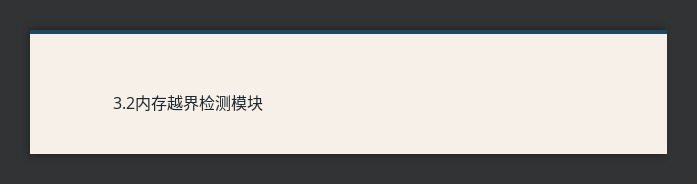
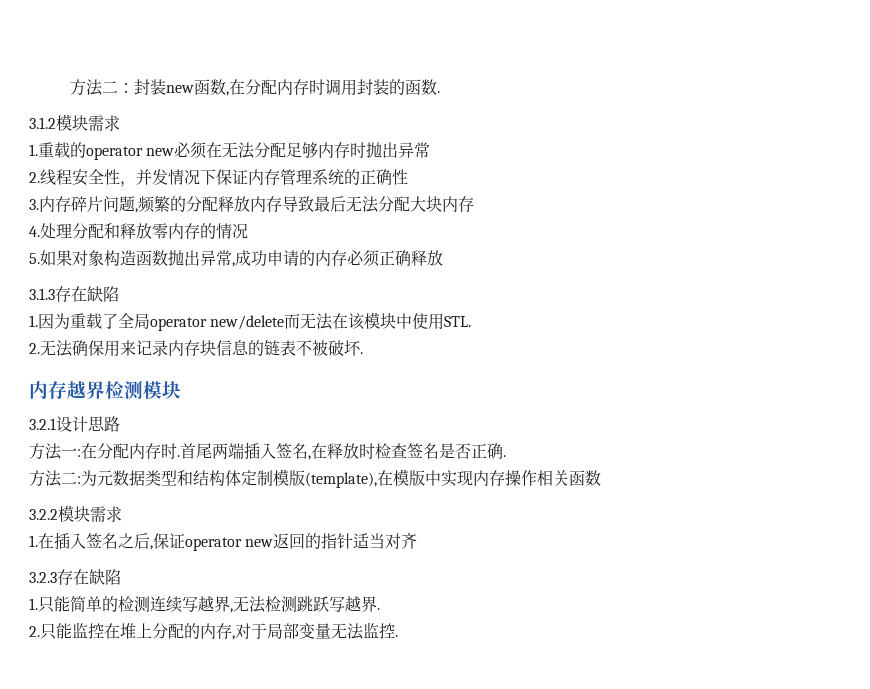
[113,95,263,112] 3.2内存越界检测模块 -> [70,79,441,96] [29,114,120,131] [29,142,431,160] [29,169,408,187] [29,196,474,213] [29,223,248,239] [29,250,443,267] [29,286,119,302] [29,312,472,331] [29,340,363,357] [29,381,181,399] [29,416,120,432] [29,442,506,460] [29,469,601,488] [29,505,122,522] [29,532,418,551] [29,569,121,585] [29,596,380,613] [29,622,398,640] 方法二：封装new函数,在分配内存时调用封装的函数. // 3.1.2模块需求 // 1.重载的operator new必须在无法分配足够内存时抛出异常 // 2.线程安全性，并发情况下保证内存管理系统的正确性 // 3.内存碎片问题,频繁的分配释放内存导致最后无法分配大块内存 // 4.处理分配和释放零内存的情况 // 5.如果对象构造函数抛出异常,成功申请的内存必须正确释放 // 3.1.3存在缺陷 // 1.因为重载了全局operator new/delete而无法在该模块中使用STL. // 2.无法确保用来记录内存块信息的链表不被破坏. // 内存越界检测模块 // 3.2.1设计思路 // 方法一:在分配内存时.首尾两端插入签名,在释放时检查签名是否正确. // 方法二:为元数据类型和结构体定制模版(template),在模版中实现内存操作相关函数 // 3.2.2模块需求 // 1.在插入签名之后,保证operator new返回的指针适当对齐 // 3.2.3存在缺陷 // 1.只能简单的检测连续写越界,无法检测跳跃写越界. // 2.只能监控在堆上分配的内存,对于局部变量无法监控.

